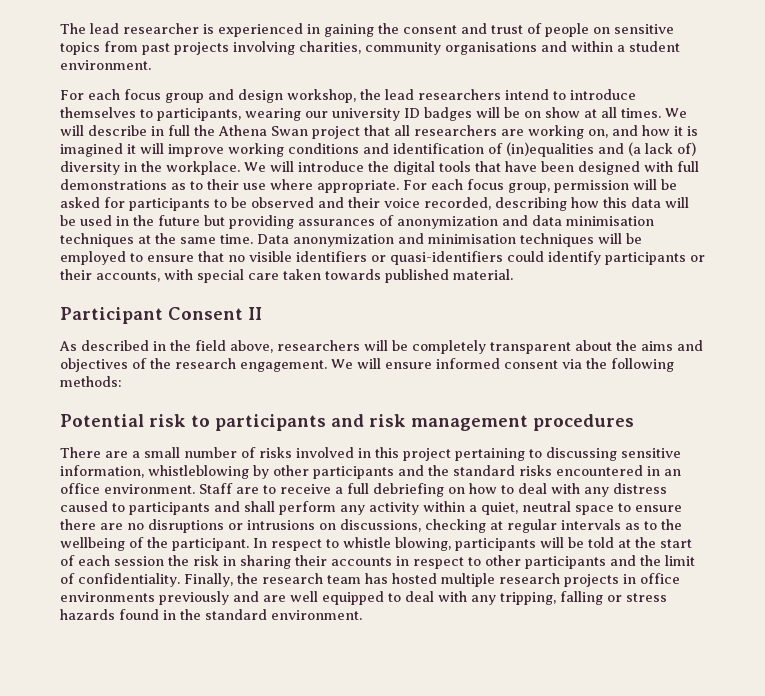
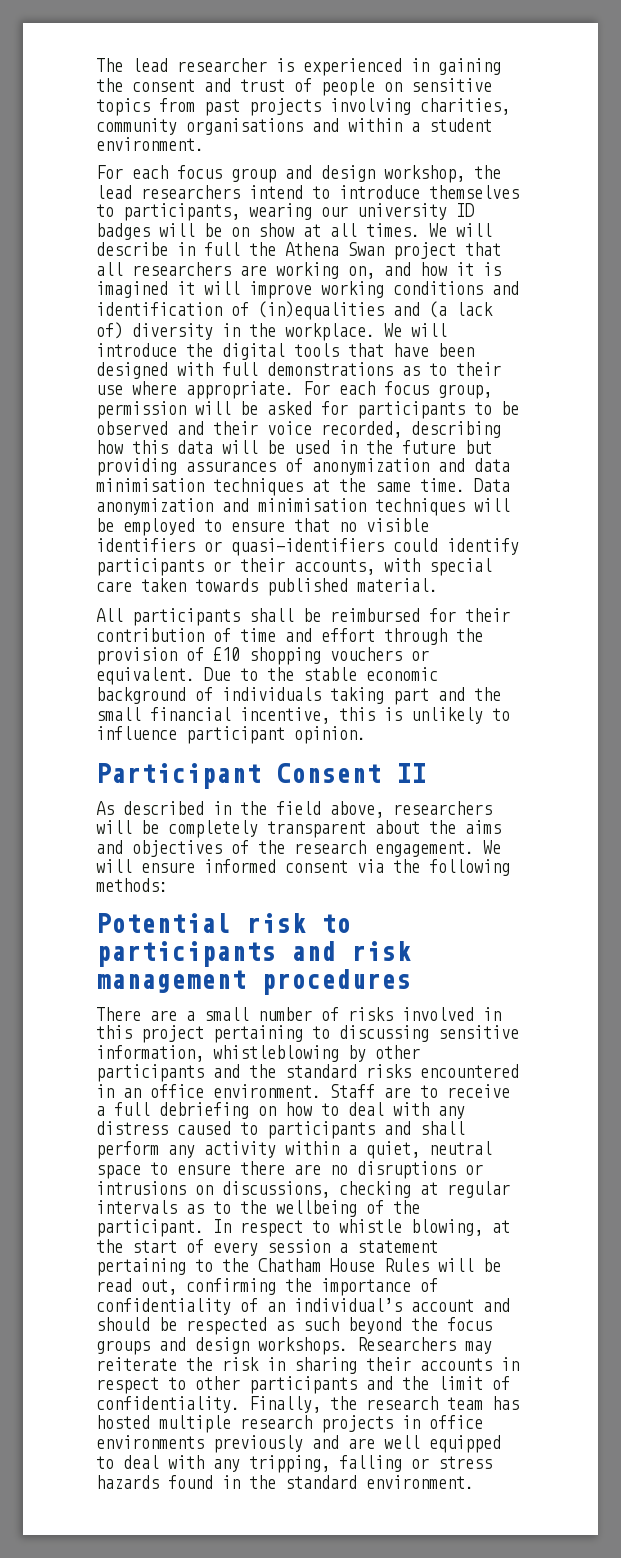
(513, 274) none -> [96,608,510,626] [96,628,483,645] [96,647,429,665] [96,667,438,685] [96,687,501,705] [96,707,510,724] [96,726,366,744] // All participants shall be reimbursed for their contribution of time and effort through the provision of £10 shopping vouchers or equivalent. Due to the stable economic background of individuals taking part and the small financial incentive, this is unlikely to influence participant opinion.
[455,537,692,551] [60,555,164,566] participants will be told at the start of each session -> [492,1220,510,1233] [96,1239,438,1256] [96,1258,501,1276] [96,1278,438,1296] [96,1298,510,1315] [96,1317,492,1335] [96,1337,492,1355] [96,1357,177,1371] at the start of every session a statement pertaining to the Chatham House Rules will be read out, confirming the importance of confidentiality of an individual’s account and should be respected as such beyond the focus groups and design workshops. Researchers may reiterate

